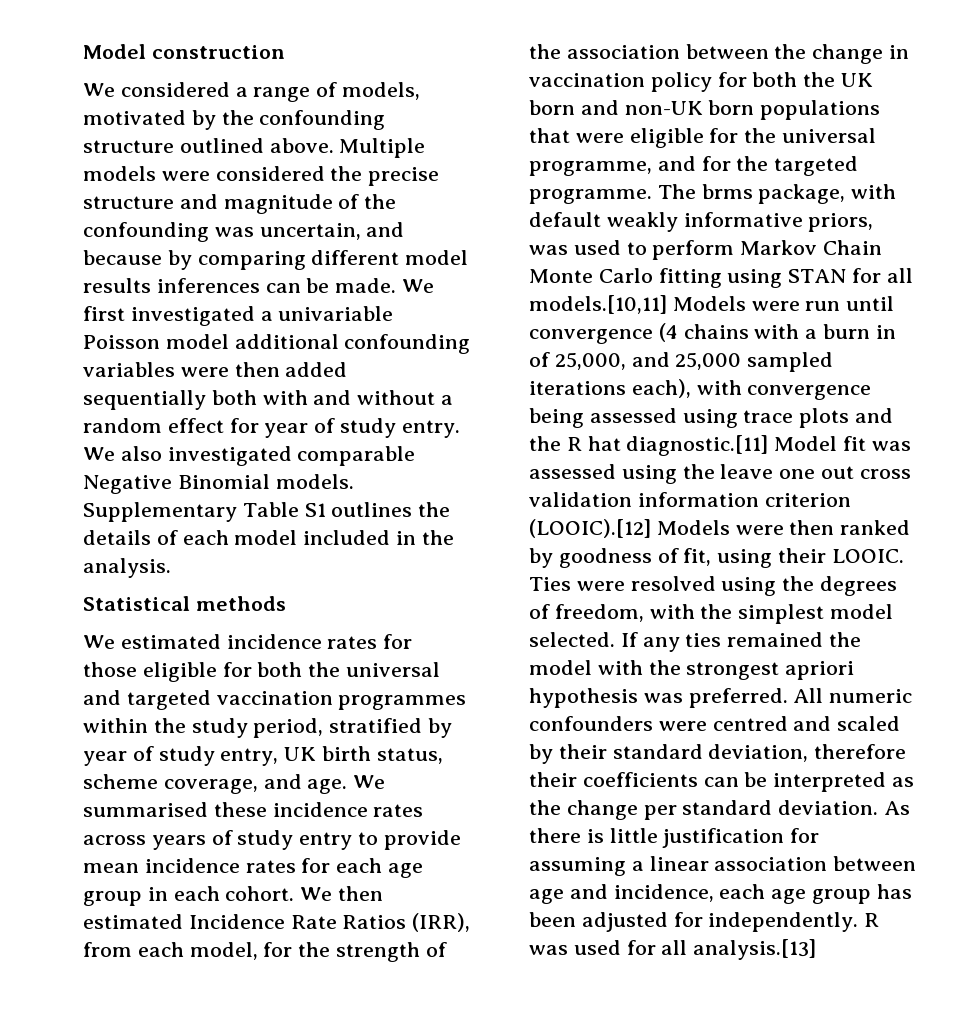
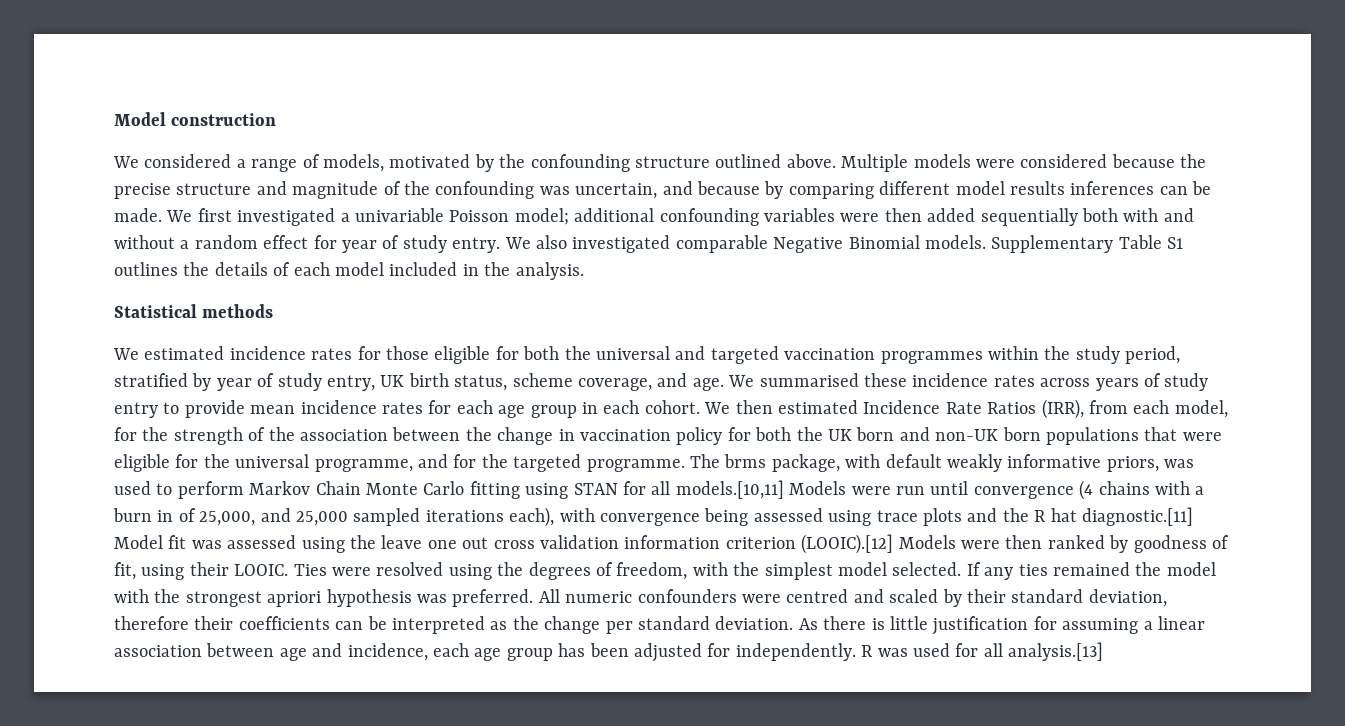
(325, 173) none -> [1111,154,1175,168] because
[165,334,229,349] model -> [514,208,569,225] model;

